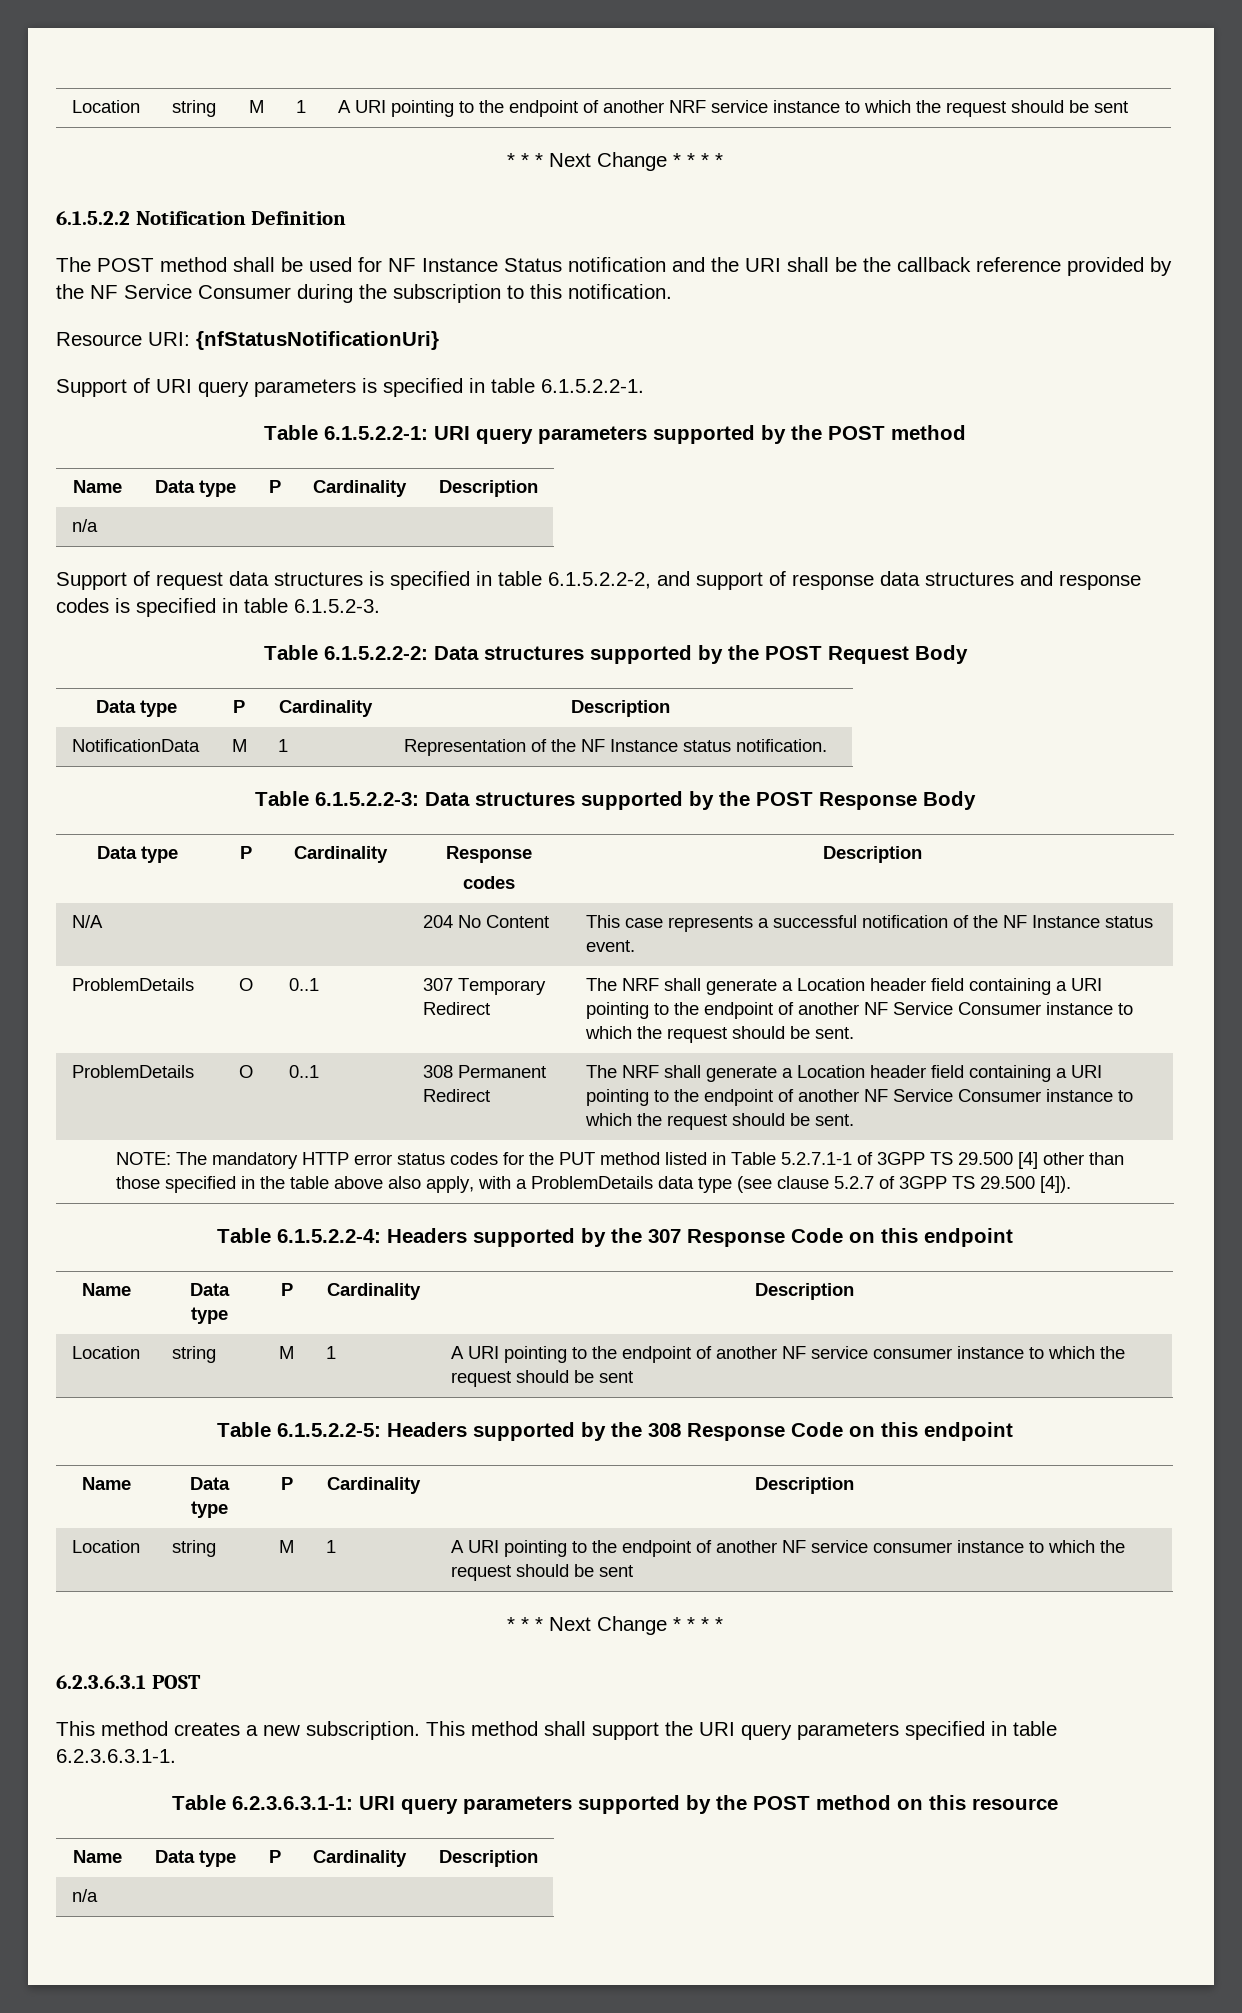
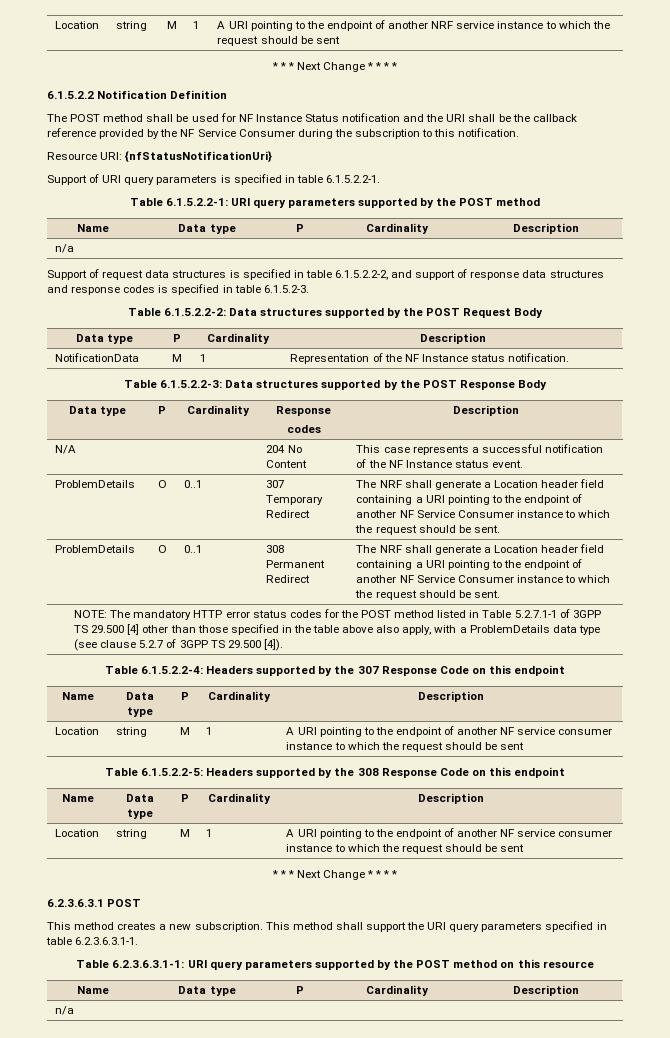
[558,1152,595,1165] PUT -> [361,610,392,618] POST

